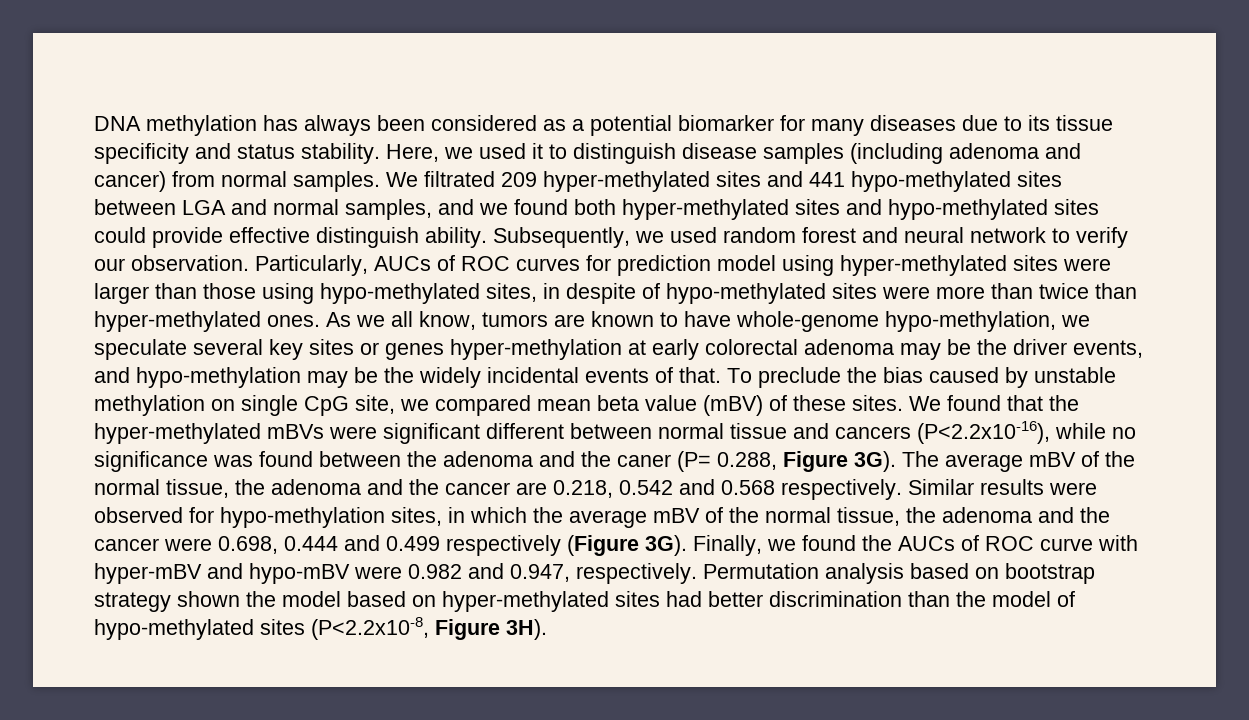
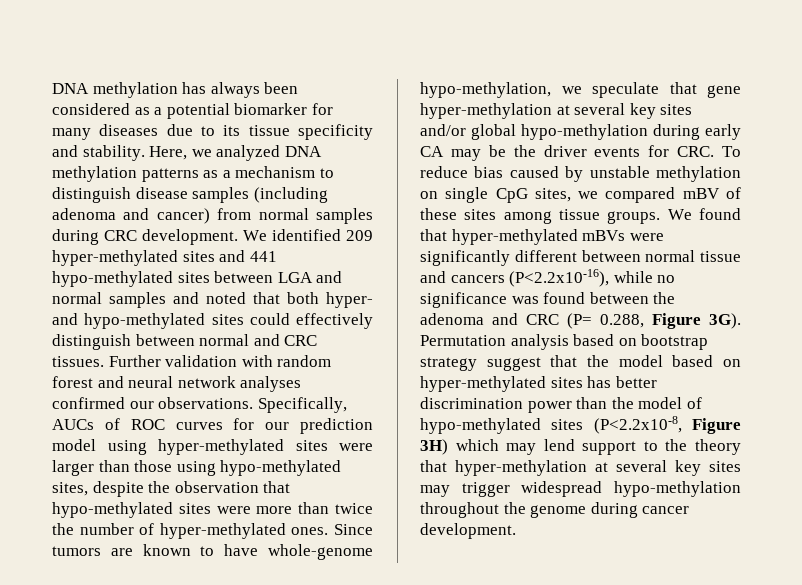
[237,144,295,159] status -> (78, 151) none
[479,143,543,159] used it -> [216,145,322,161] [52,166,316,182] analyzed DNA methylation patterns as a mechanism
[293,171,495,192] samples. We filtrated -> [316,208,373,224] [52,229,341,245] samples during CRC development. We identified
[345,199,1099,220] [94,227,717,248] samples, and we found both hyper-methylated sites and hypo-methylated sites could provide effective distinguish ability. Subsequently, we used -> [109,292,373,308] [52,313,373,329] [52,334,318,350] [52,355,273,367] samples and noted that both hyper- and hypo-methylated sites could effectively distinguish between normal and CRC tissues. Further validation with
[1052,227,1128,248] [94,255,368,276] to verify our observation. Particularly, -> [240,376,302,392] [52,397,347,413] analyses confirmed our observations. Specifically,
(611, 263) none -> [265,422,290,430] our
[543,283,660,304] in despite of -> [92,481,291,497] despite the observation that
[1095,283,1137,299] [94,311,476,332] than hyper-methylated ones. As we all know, -> [52,523,373,539] the number of hyper-methylated ones. Since
[193,339,1143,360] [94,367,877,388] several key sites or genes hyper-methylation at early colorectal adenoma may be the driver events, and hypo-methylation may be the widely incidental events of that. To preclude the -> [669,82,741,98] [420,103,693,119] [420,124,741,140] [420,145,741,161] [420,166,468,178] that gene hyper-methylation at several key sites and/or global hypo-methylation during early CA may be the driver events for CRC. To reduce
[355,395,395,414] site, -> [534,188,571,202] sites,
[537,395,903,416] mean beta value (mBV) of these sites. -> [682,187,741,199] [420,208,661,224] mBV of these sites among tissue groups.
[1049,395,1079,411] the -> (447, 235) none
[383,423,480,444] significant -> [420,250,510,266] significantly
[581,451,671,467] the caner -> [526,314,559,325] CRC
[902,451,1135,472] [94,479,1097,500] [94,507,1110,528] [94,535,1138,556] [94,563,697,584] The average mBV of the normal tissue, the adenoma and the cancer are 0.218, 0.542 and 0.568 respectively. Similar results were observed for hypo-methylation sites, in which the average mBV of the normal tissue, the adenoma and the cancer were 0.698, 0.444 and 0.499 respectively (Figure 3G). Finally, we found the AUCs of ROC curve with hyper-mBV and hypo-mBV were 0.982 and 0.947, respectively. -> (741, 321) none
[177,591,240,607] shown -> [486,355,578,371] suggest that
[666,591,702,607] had -> [587,376,612,388] has
(902, 599) none -> [527,401,572,413] power
[506,619,547,640] 3H). -> [420,439,741,455] [420,460,741,476] [420,481,741,497] [420,502,690,518] [420,523,516,539] 3H) which may lend support to the theory that hyper-methylation at several key sites may trigger widespread hypo-methylation throughout the genome during cancer development.

